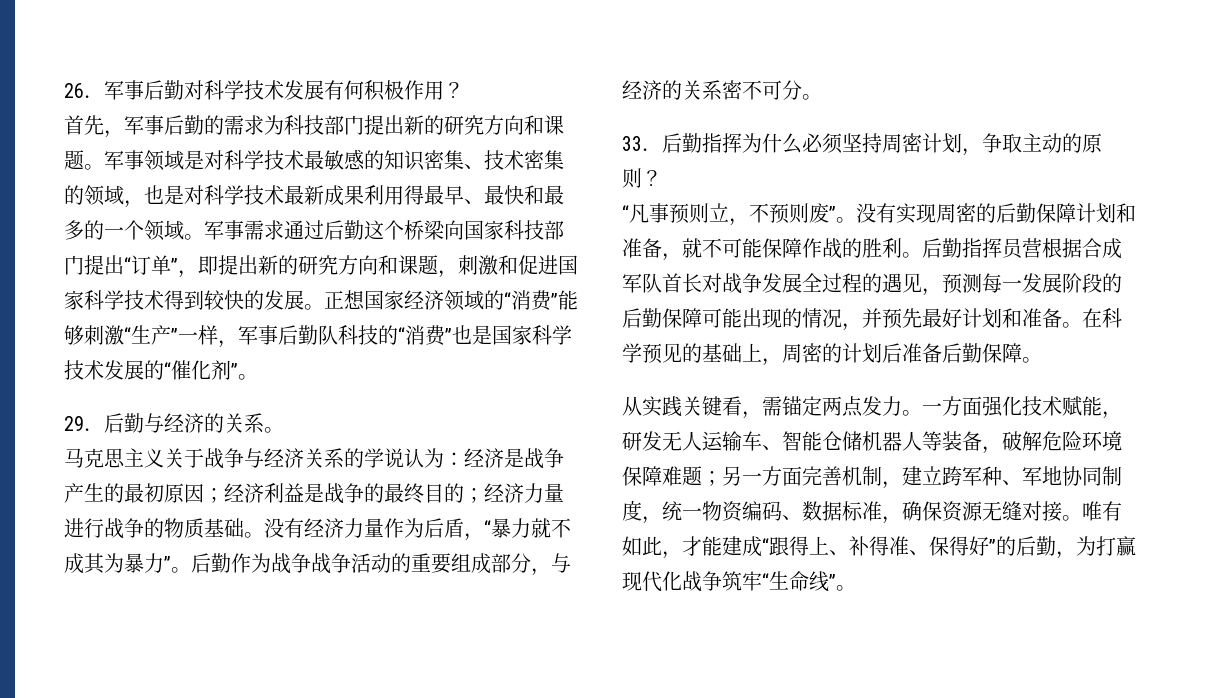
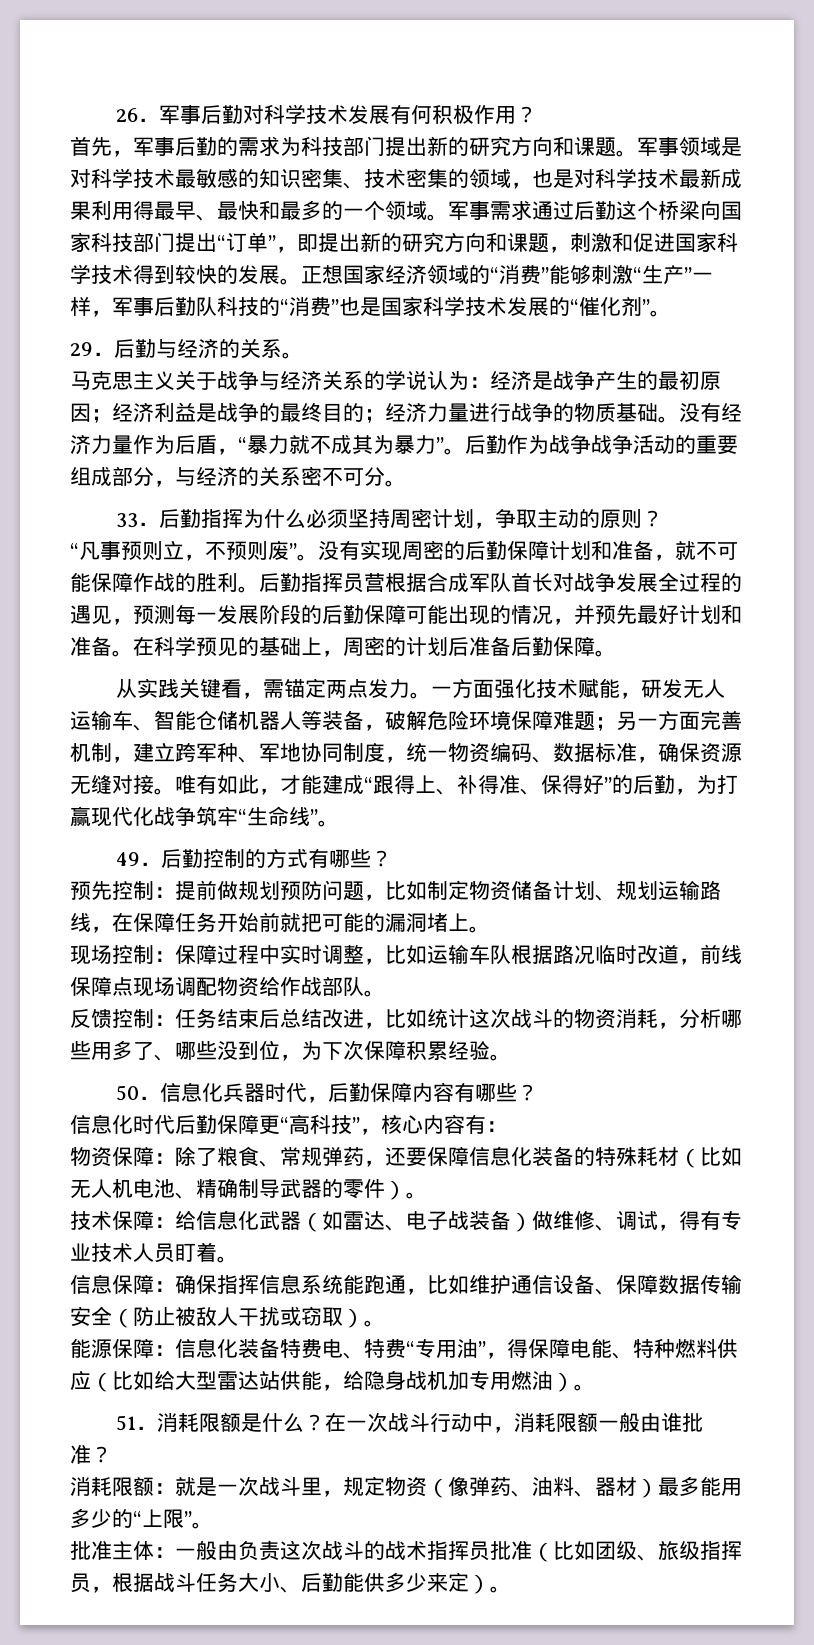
(856, 588) none -> [116,848,393,868] [70,880,721,901] [70,912,490,933] [70,944,742,965] [70,976,385,997] [70,1008,742,1029] [70,1040,511,1061] [116,1082,539,1103] [70,1114,507,1135] [70,1146,742,1168] [70,1179,427,1200] [70,1210,742,1232] [70,1242,238,1263] [70,1274,742,1295] [70,1306,385,1328] [70,1338,738,1359] [70,1370,595,1392] [116,1412,704,1433] [70,1444,112,1464] [70,1476,742,1498] [70,1508,213,1529] [70,1540,742,1562] [70,1572,511,1594] // 49．后勤控制的方式有哪些？ // 预先控制：提前做规划预防问题，比如制定物资储备计划、规划运输路线，在保障任务开始前就把可能的漏洞堵上。 // 现场控制：保障过程中实时调整，比如运输车队根据路况临时改道，前线保障点现场调配物资给作战部队。 // 反馈控制：任务结束后总结改进，比如统计这次战斗的物资消耗，分析哪些用多了、哪些没到位，为下次保障积累经验。 // 50．信息化兵器时代，后勤保障内容有哪些？ // 信息化时代后勤保障更“高科技”，核心内容有： // 物资保障：除了粮食、常规弹药，还要保障信息化装备的特殊耗材（比如无人机电池、精确制导武器的零件）。 // 技术保障：给信息化武器（如雷达、电子战装备）做维修、调试，得有专业技术人员盯着。 // 信息保障：确保指挥信息系统能跑通，比如维护通信设备、保障数据传输安全（防止被敌人干扰或窃取）。 // 能源保障：信息化装备特费电、特费“专用油”，得保障电能、特种燃料供应（比如给大型雷达站供能，给隐身战机加专用燃油）。 // 51．消耗限额是什么？在一次战斗行动中，消耗限额一般由谁批准？ // 消耗限额：就是一次战斗里，规定物资（像弹药、油料、器材）最多能用多少的“上限”。 // 批准主体：一般由负责这次战斗的战术指挥员批准（比如团级、旅级指挥员，根据战斗任务大小、后勤能供多少来定）。

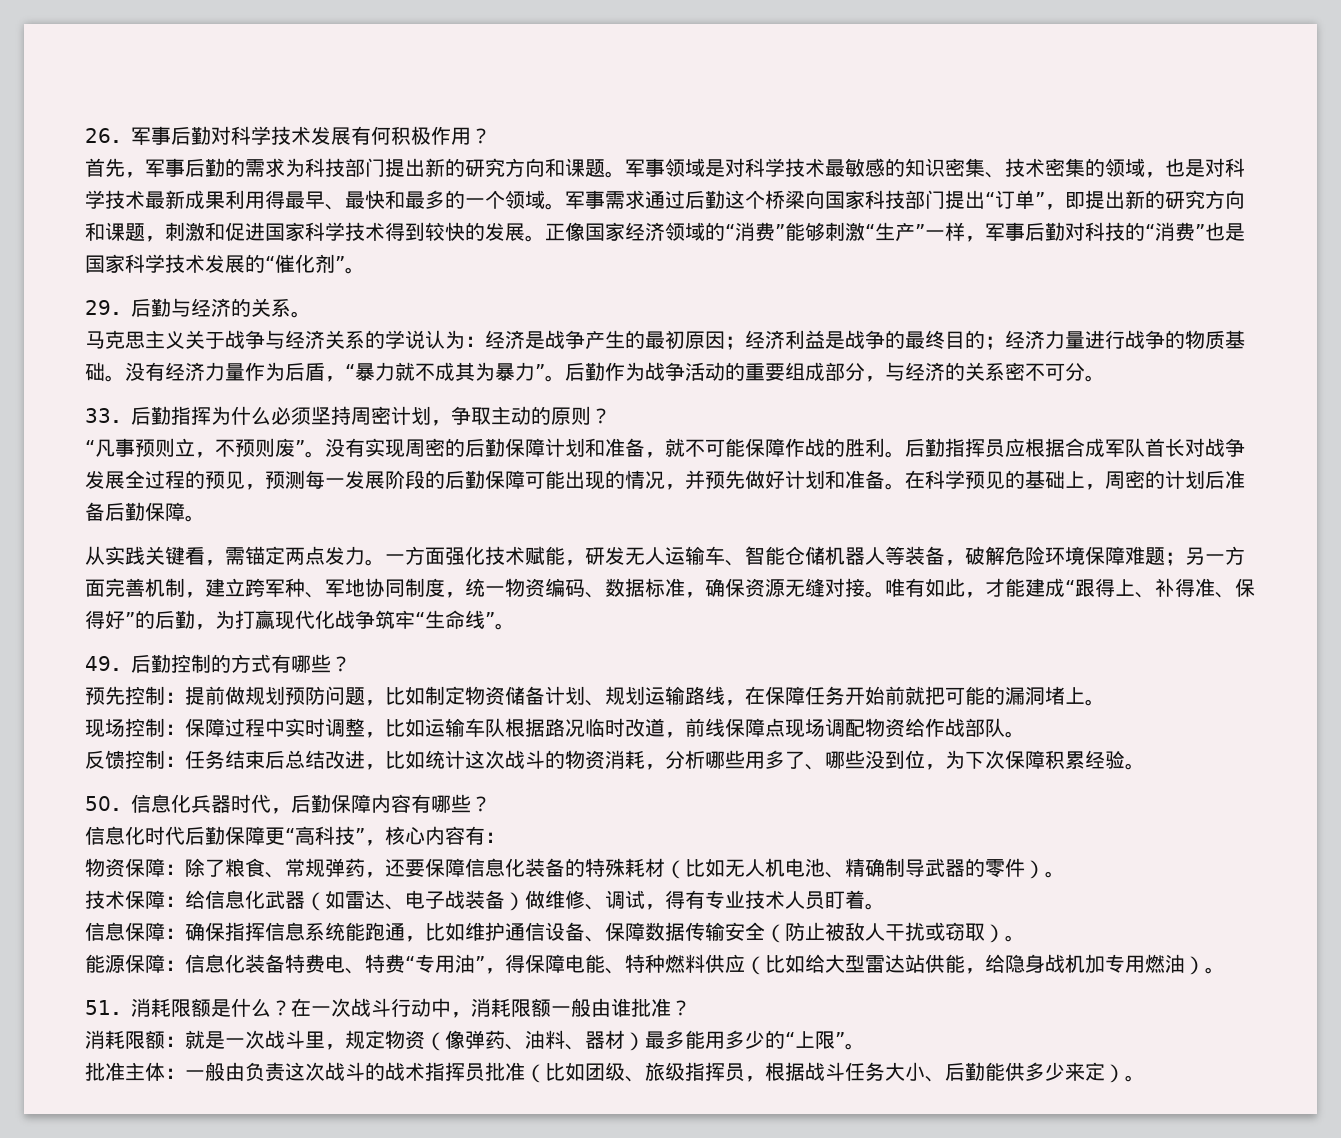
[322,265,343,284] 想 -> [565,222,585,241] 像
[196,297,217,317] 队 -> [1065,222,1085,241] 对
[591,434,633,454] 战争 -> (685, 371) none
[364,573,385,592] 营 -> [1005,438,1025,457] 应
[70,605,91,624] 遇 -> [205,471,225,489] 预
[637,605,658,624] 最 -> [745,470,765,489] 做

